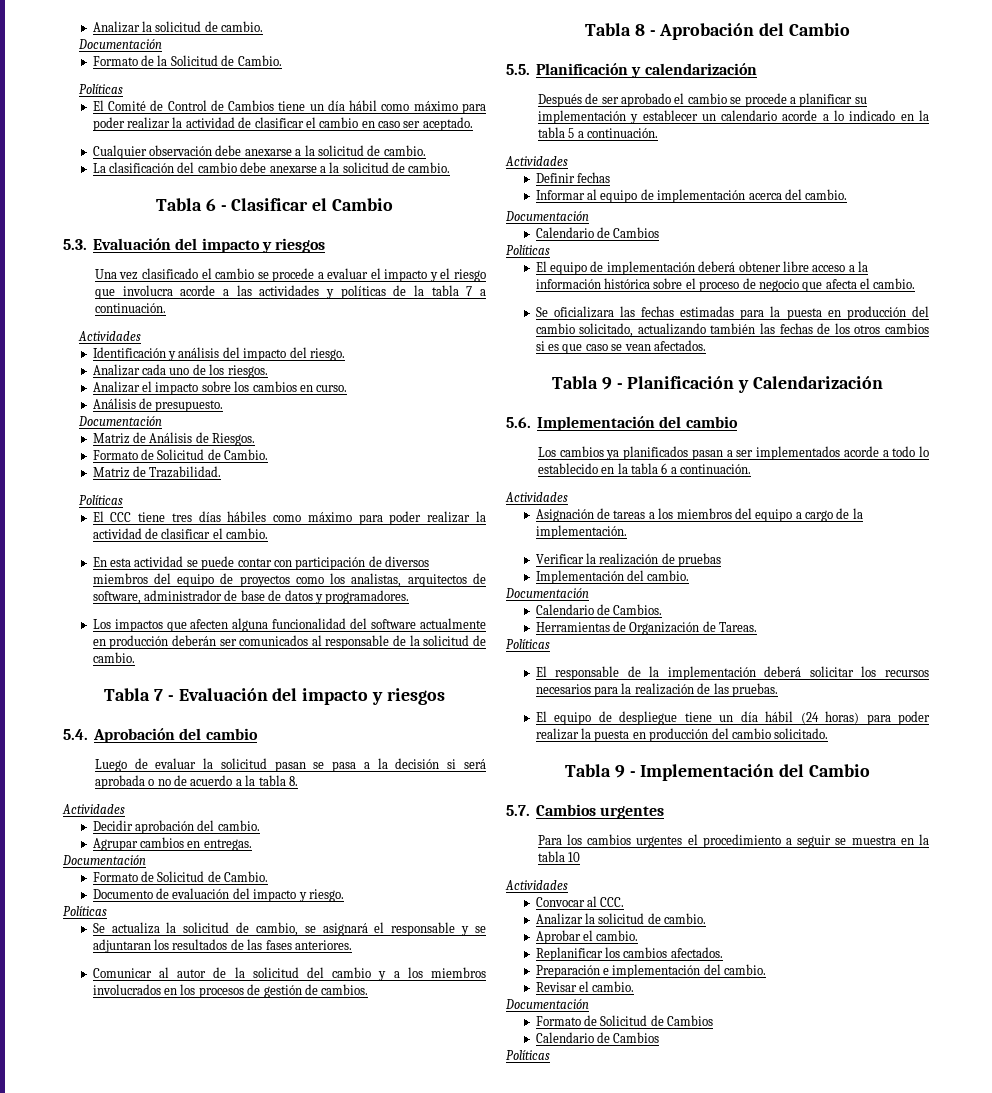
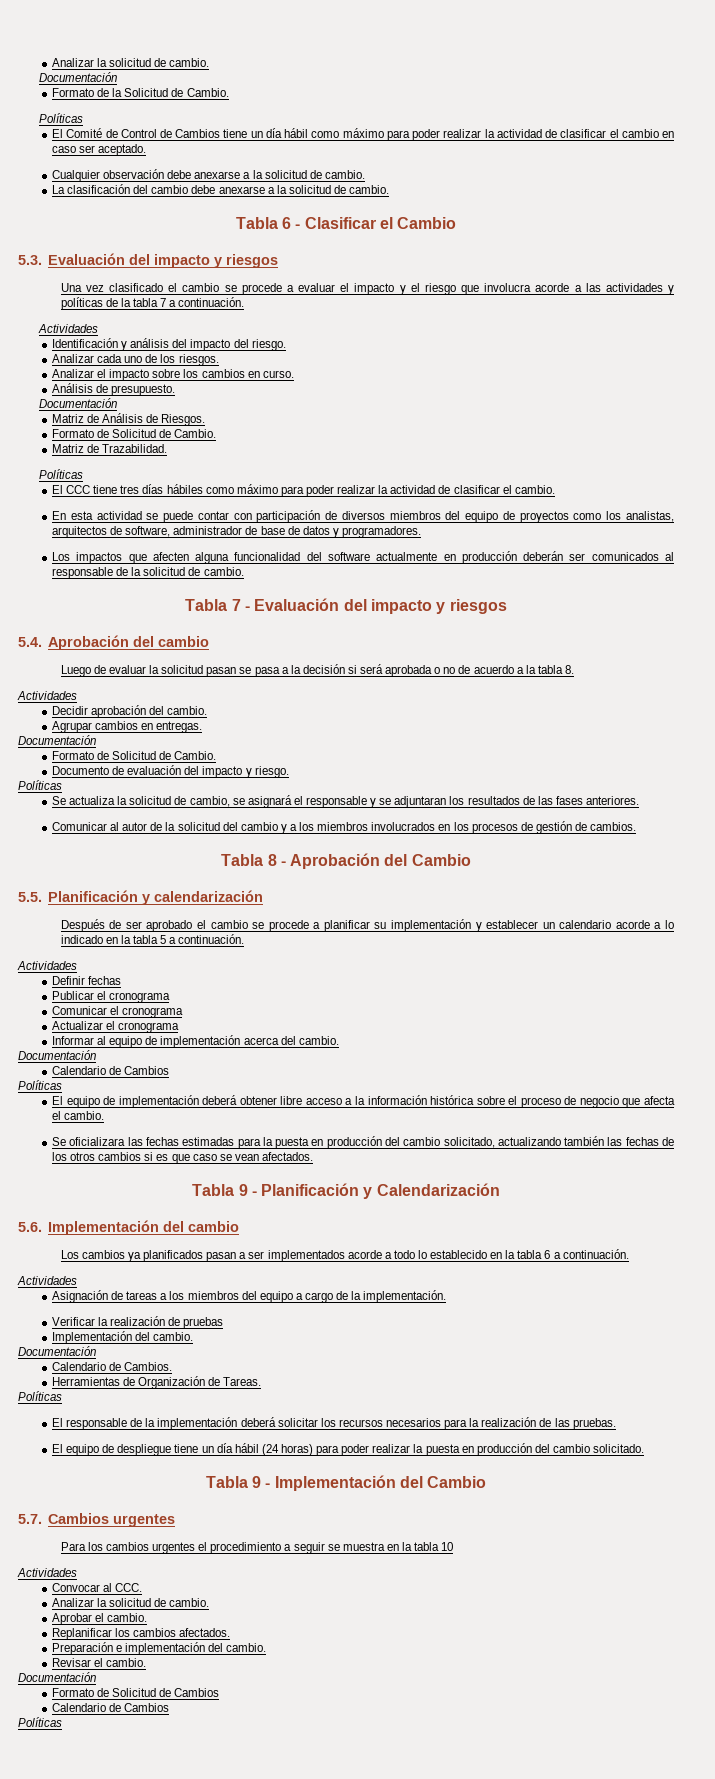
(611, 177) none -> [52,991,171,1003] [52,1006,184,1018] [52,1021,180,1033] // Publicar el cronograma // Comunicar el cronograma // Actualizar el cronograma

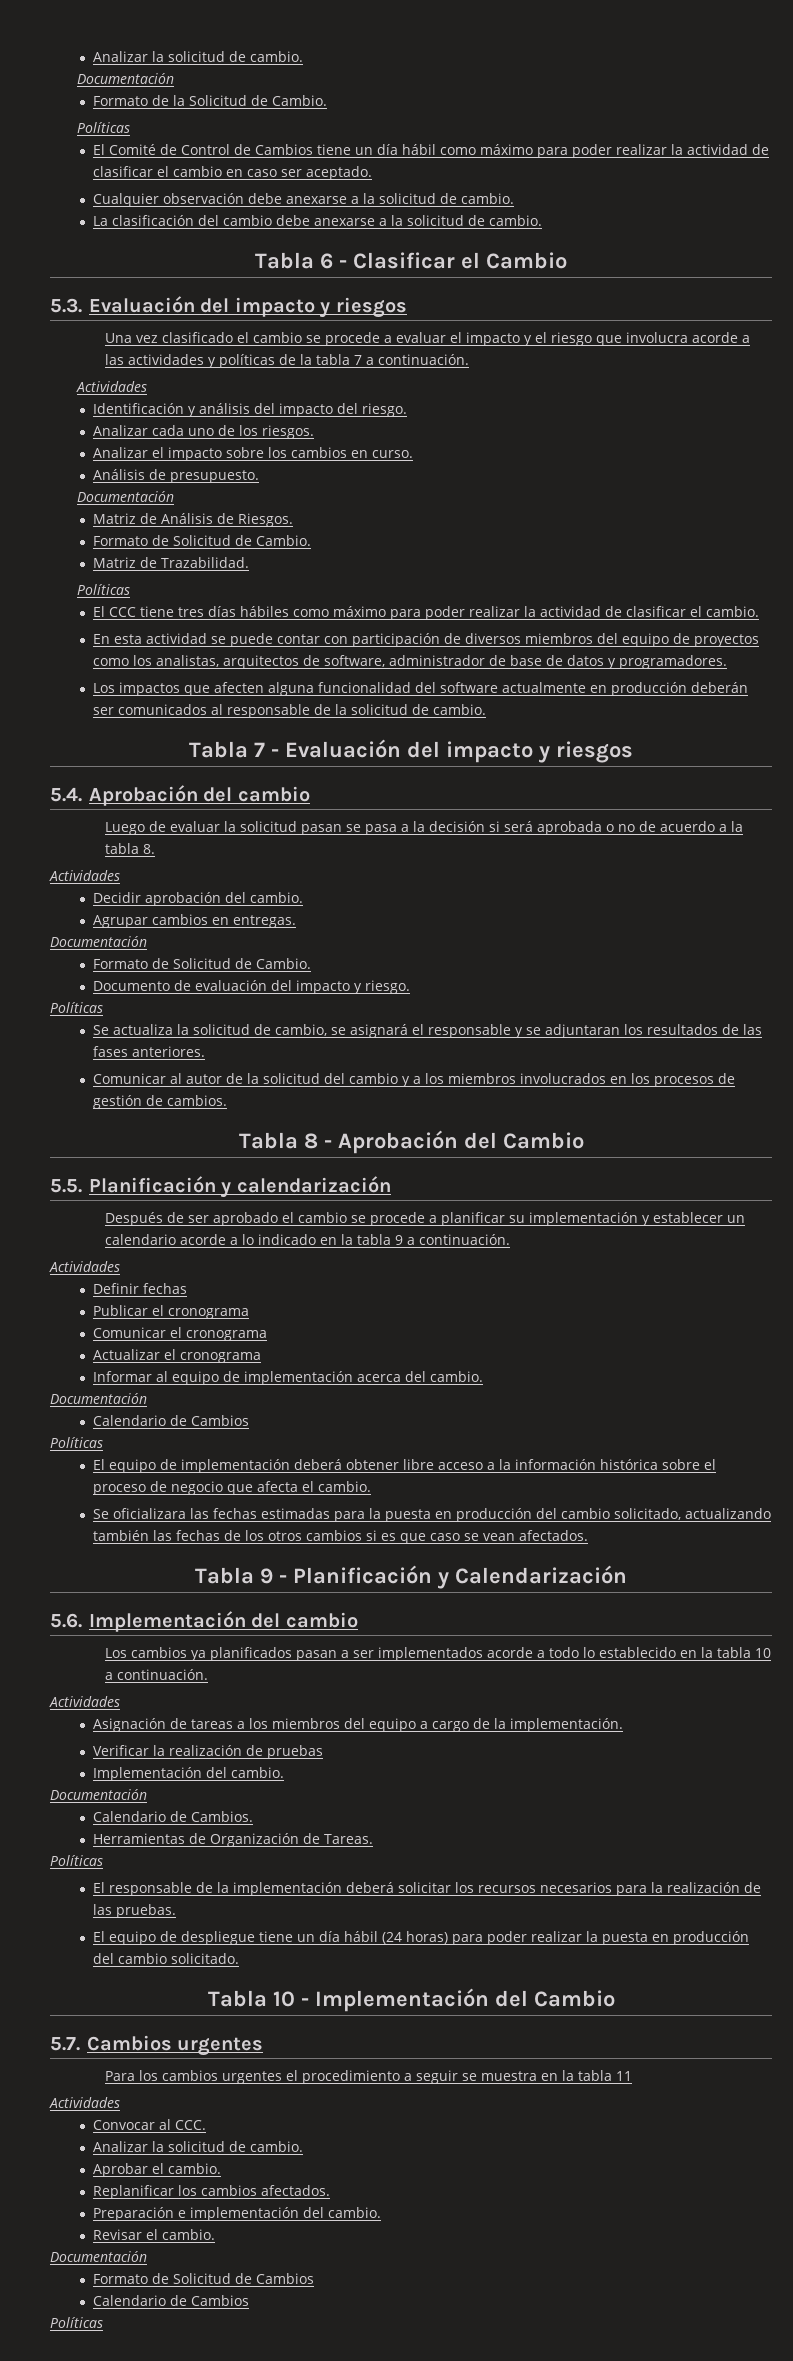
[160,935,167,944] 5 -> [394,1235,403,1245] 9
[544,1250,551,1259] 6 -> [754,1648,771,1658] 10
[252,1476,262,1488] 9 -> [272,1991,295,2007] 10
[441,1542,454,1551] 10 -> [615,2071,632,2081] 11

